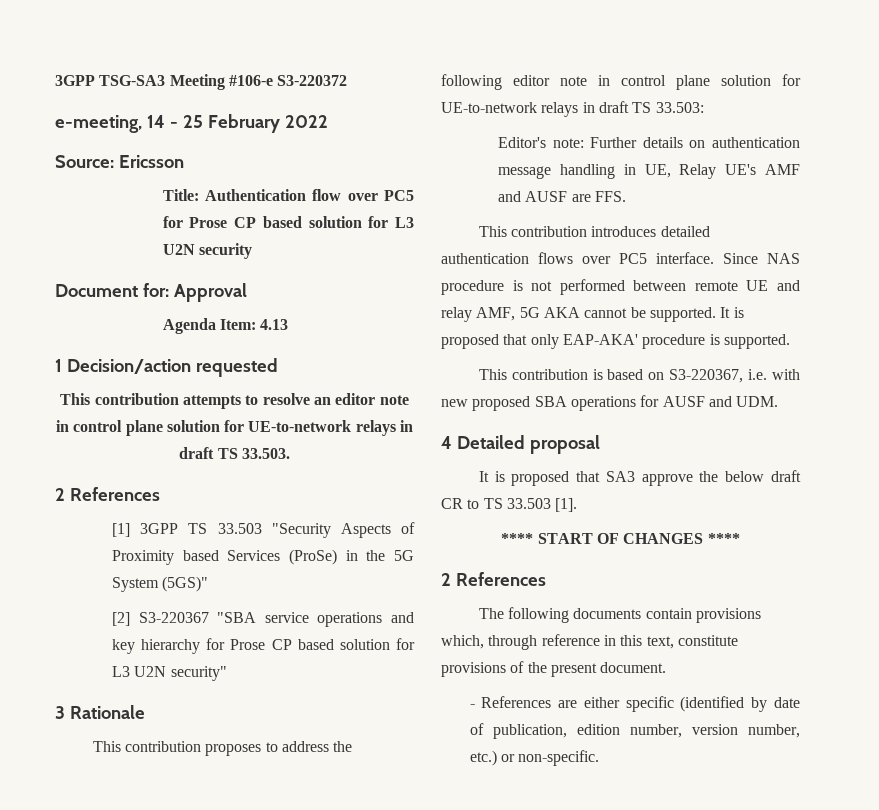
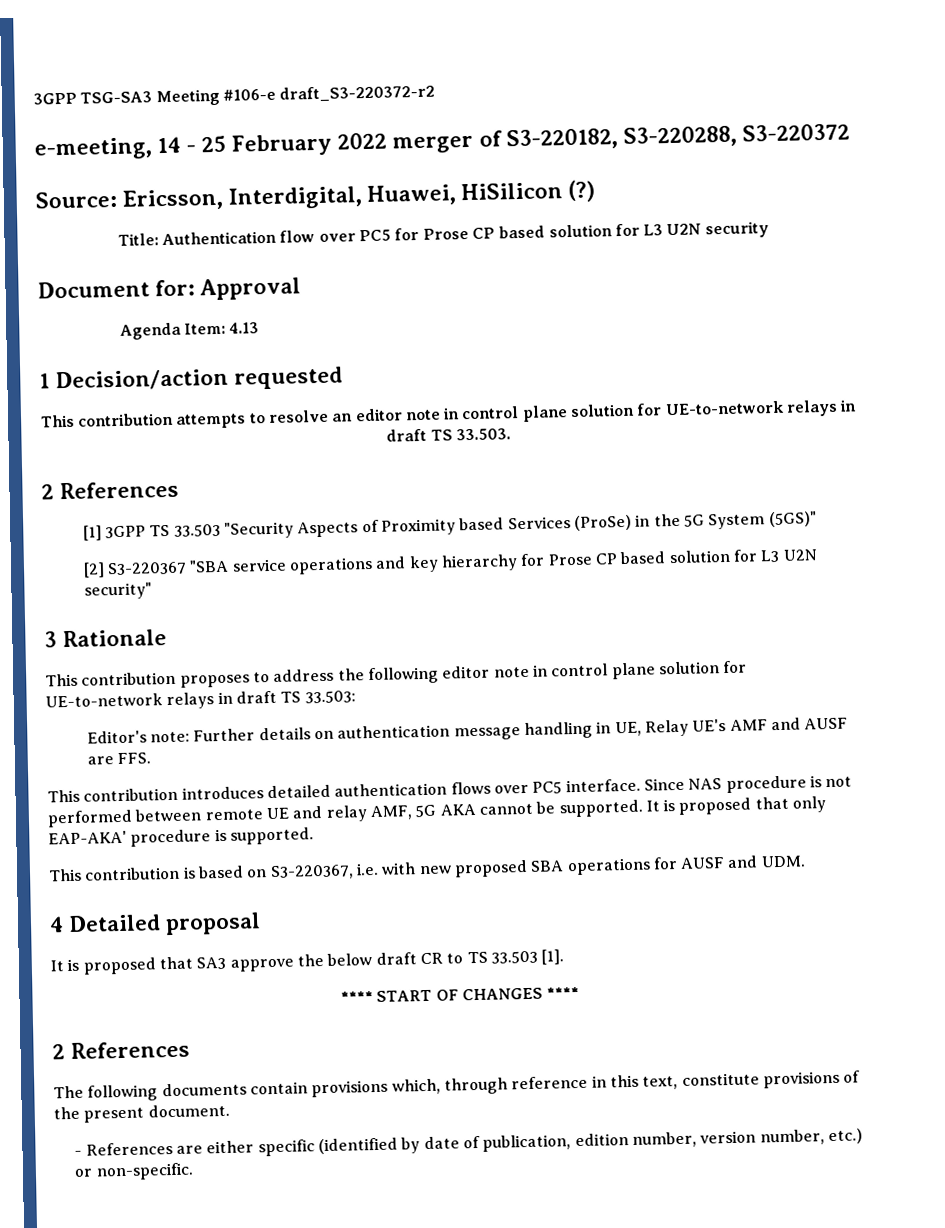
[277,75,348,86] S3-220372 -> [279,84,436,103] draft_S3-220372-r2
[55,155,184,168] // Source: Ericsson -> [392,123,850,154] [35,179,596,211] merger of S3-220182, S3-220288, S3-220372 // Source: Ericsson, Interdigital, Huawei, HiSilicon (?)

